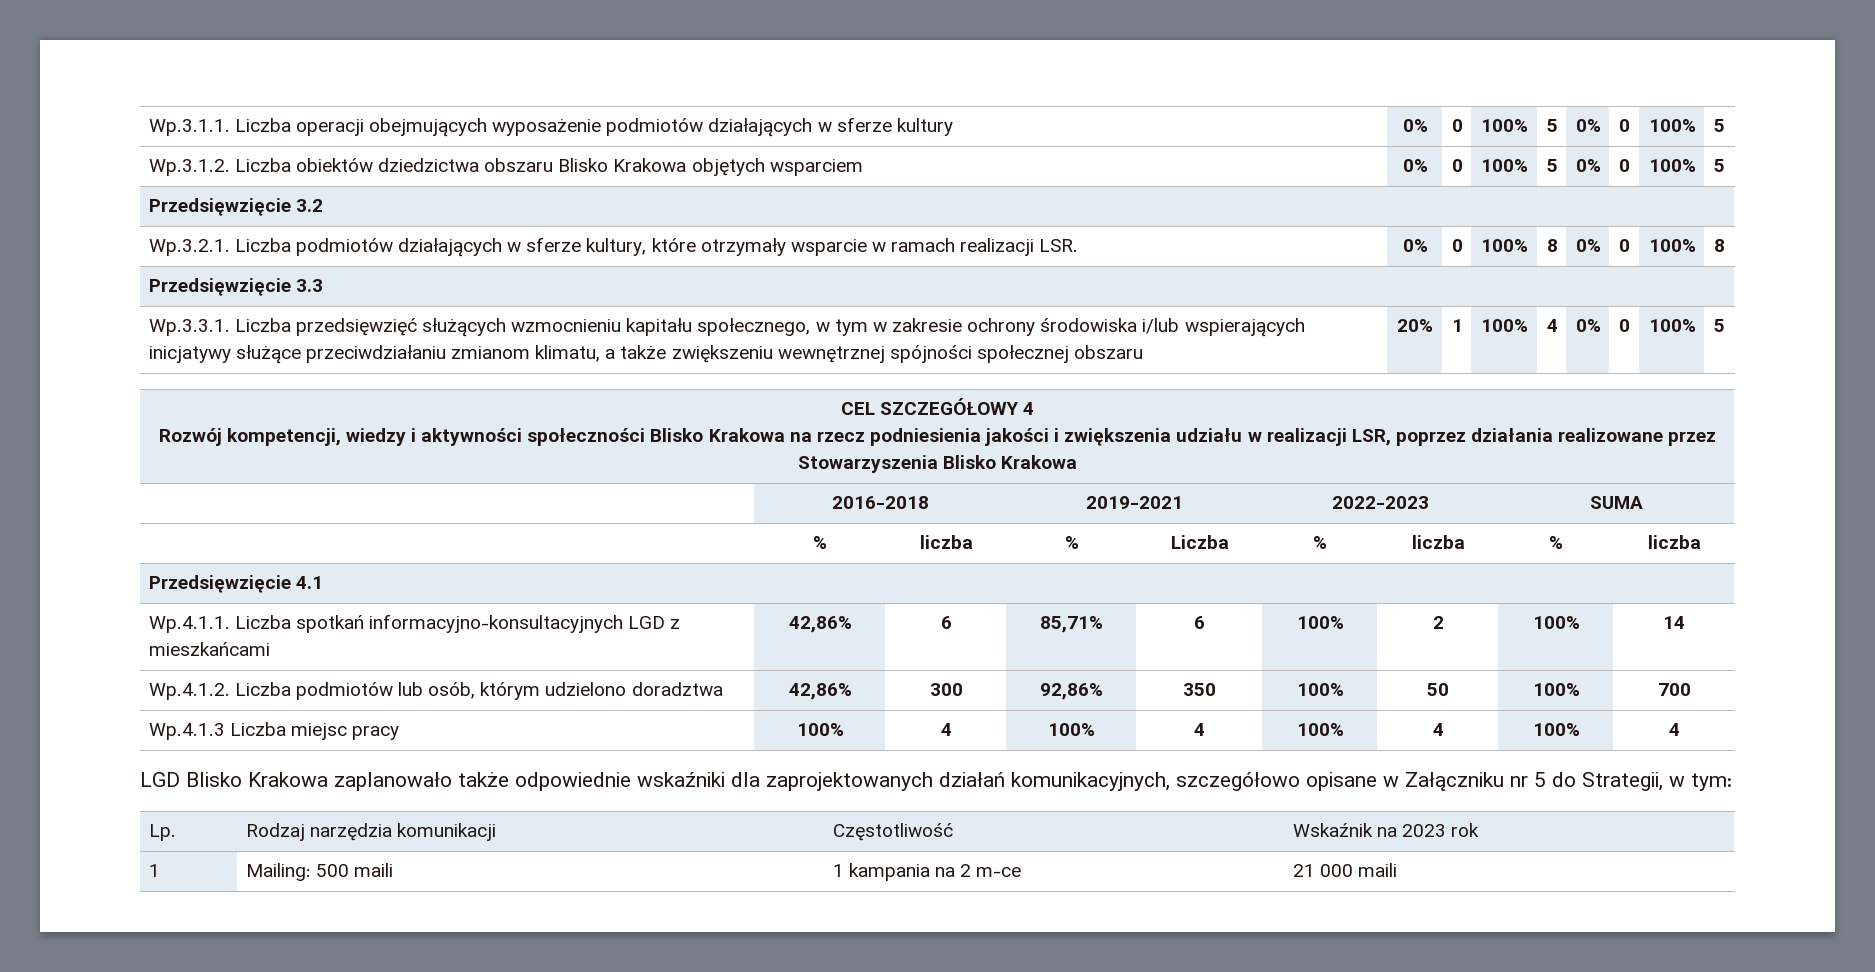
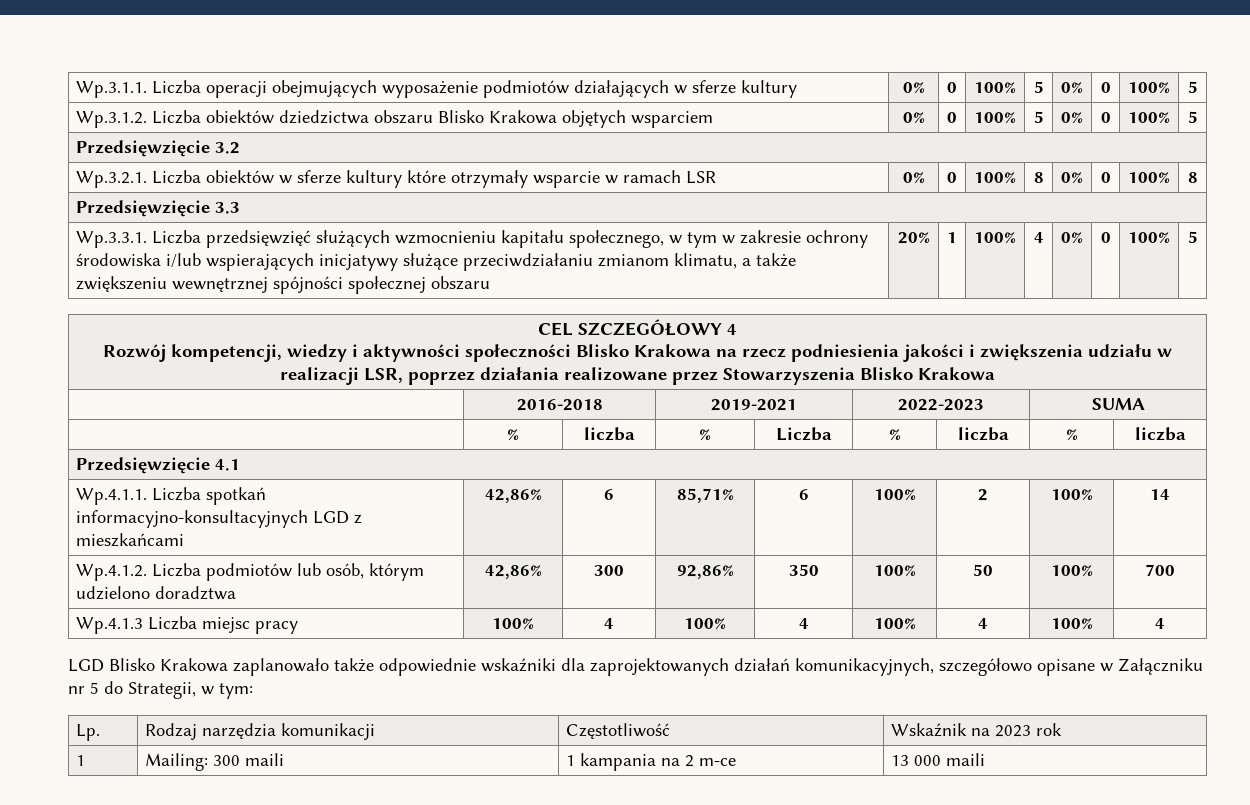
[295,237,647,257] podmiotów działających w sferze kultury, -> [206,170,403,188] obiektów w sferze kultury
[960,238,1079,256] realizacji LSR. -> [686,171,717,184] LSR
[315,864,349,877] 500 -> [213,755,241,766] 300
[1292,864,1315,877] 21 -> [891,755,910,766] 13

